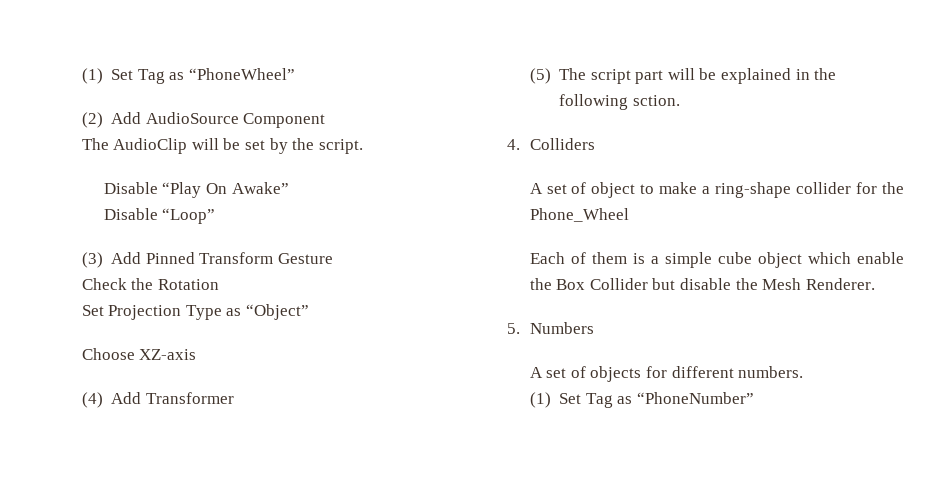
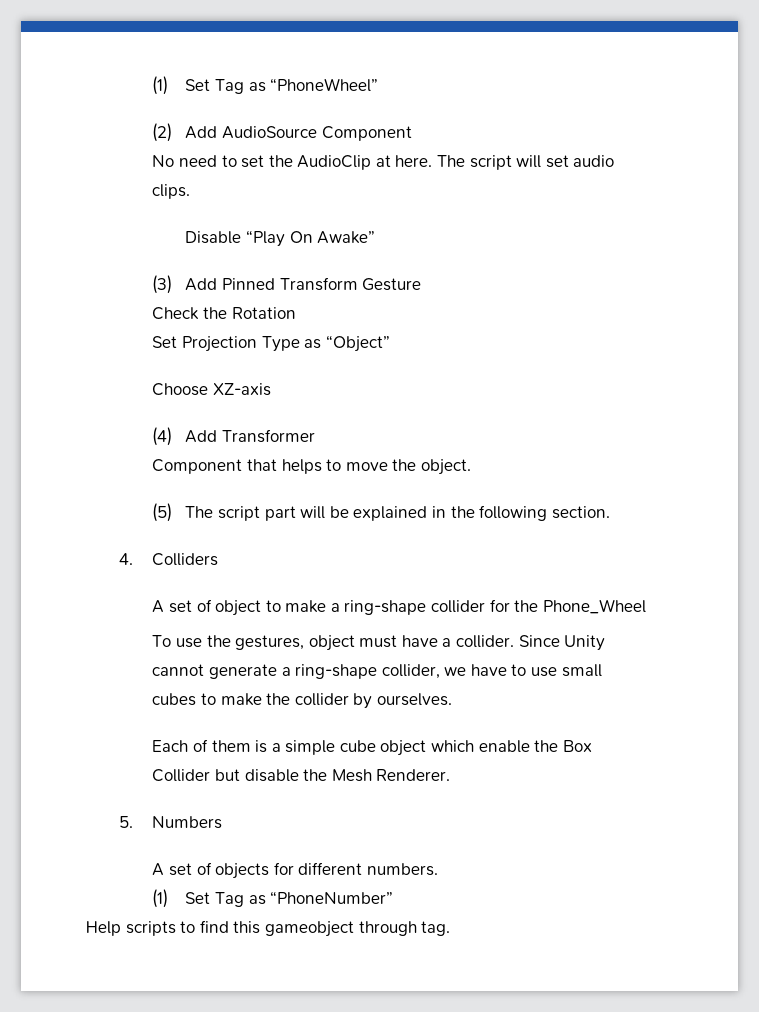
[81,138,363,154] The AudioClip will be set by the script. -> [152,155,615,170] [152,184,191,199] No need to set the AudioClip at here. The script will set audio clips.
[103,208,216,224] // Disable “Loop” -> (376, 237) none
(234, 398) none -> [152,459,471,475] // Component that helps to move the object.
[632,95,680,106] sction. -> [551,506,610,519] section.
(629, 215) none -> [152,635,606,651] [152,664,602,679] [152,693,452,709] // To use the gestures, object must have a collider. Since Unity cannot generate a ring-shape collider, we have to use small cubes to make the collider by ourselves.
(754, 398) none -> [86,920,451,937] // Help scripts to find this gameobject through tag.

